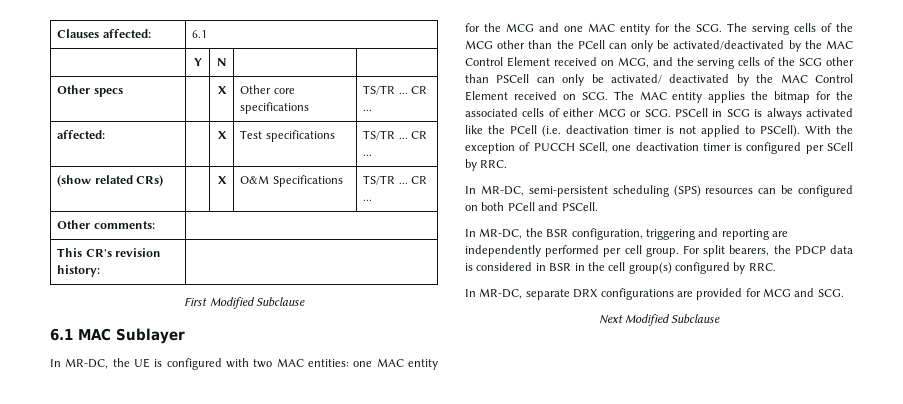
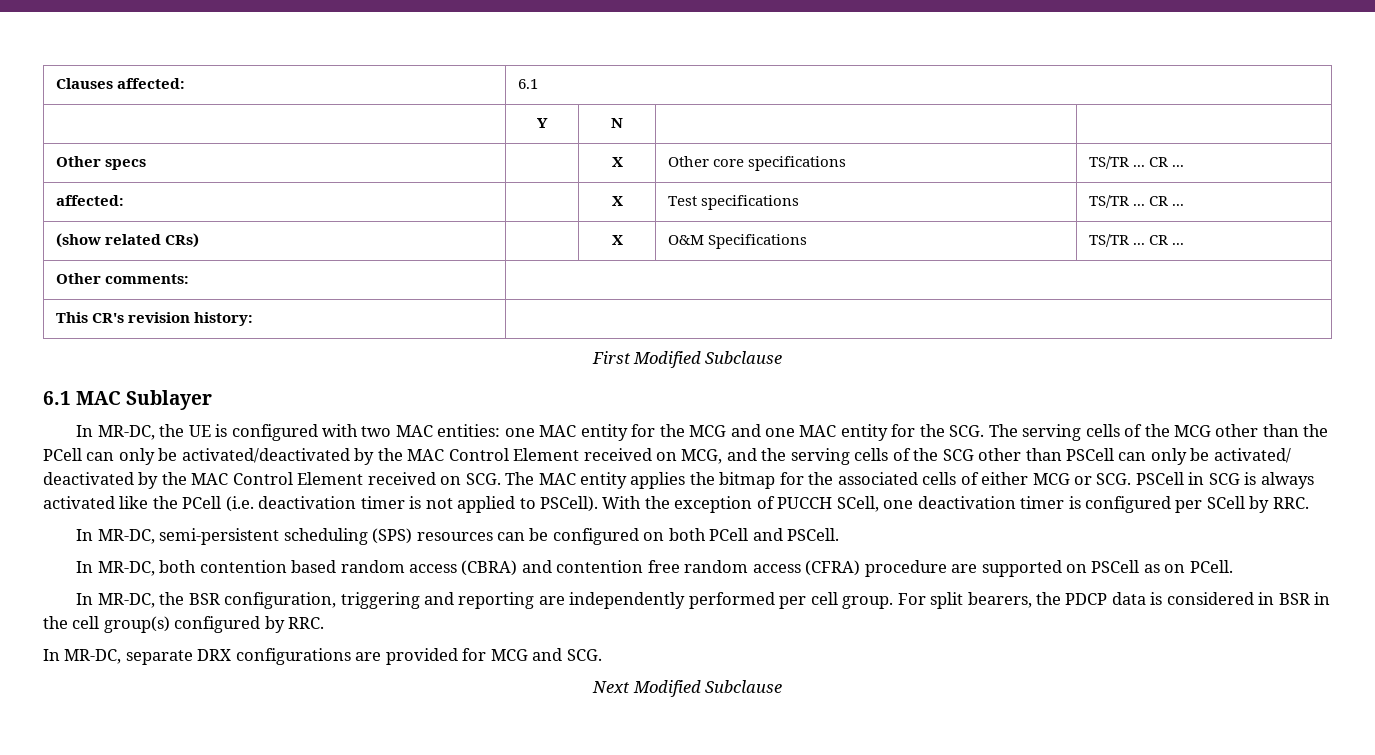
(598, 206) none -> [76,560,1233,577] // In MR-DC, both contention based random access (CBRA) and contention free random access (CFRA) procedure are supported on PSCell as on PCell.

